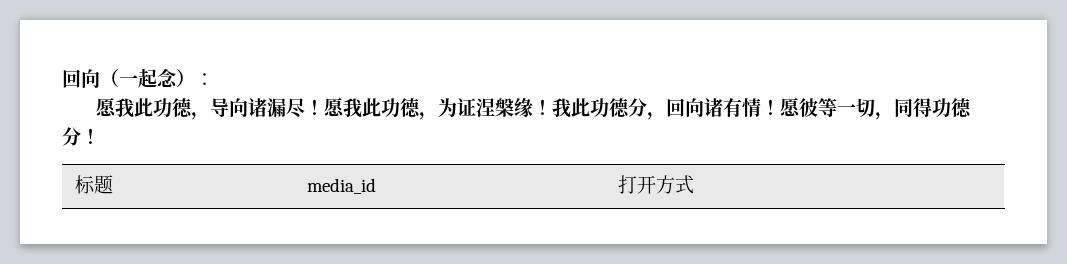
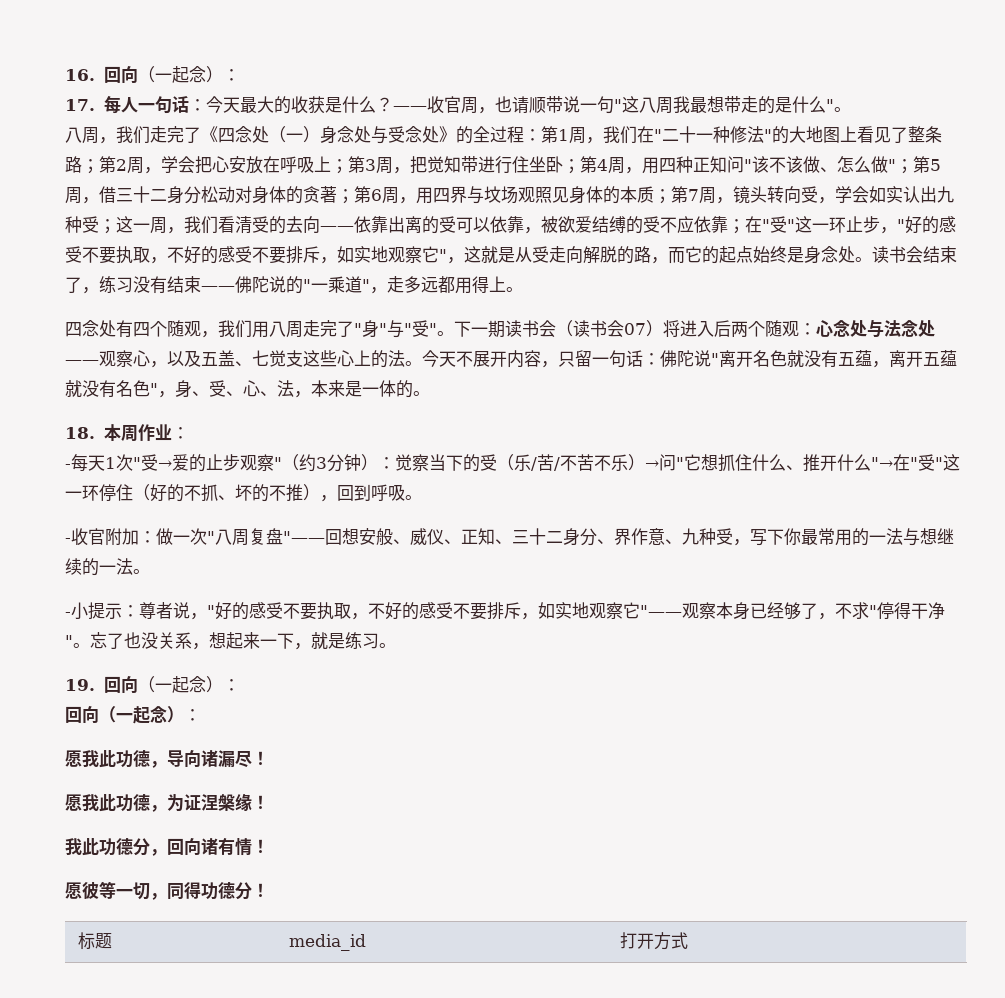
(62, 78) none -> [65,66,240,83] [65,95,851,114] [65,126,942,144] [65,156,941,174] [65,186,954,204] [65,216,956,234] [65,246,957,264] [65,276,523,294] [65,319,935,338] [65,350,957,368] [65,380,430,398] [65,424,189,441] [65,454,960,472] [65,484,422,502] [65,528,954,546] [65,558,150,576] [65,602,945,620] [65,632,396,650] [65,676,240,693] 16.回向（一起念）： // 17.每人一句话：今天最大的收获是什么？——收官周，也请顺带说一句"这八周我最想带走的是什么"。 // 八周，我们走完了《四念处（一）身念处与受念处》的全过程：第1周，我们在"二十一种修法"的大地图上看见了整条路；第2周，学会把心安放在呼吸上；第3周，把觉知带进行住坐卧；第4周，用四种正知问"该不该做、怎么做"；第5周，借三十二身分松动对身体的贪著；第6周，用四界与坟场观照见身体的本质；第7周，镜头转向受，学会如实认出九种受；这一周，我们看清受的去向——依靠出离的受可以依靠，被欲爱结缚的受不应依靠；在"受"这一环止步，"好的感受不要执取，不好的感受不要排斥，如实地观察它"，这就是从受走向解脱的路，而它的起点始终是身念处。读书会结束了，练习没有结束——佛陀说的"一乘道"，走多远都用得上。 // 四念处有四个随观，我们用八周走完了"身"与"受"。下一期读书会（读书会07）将进入后两个随观：心念处与法念处——观察心，以及五盖、七觉支这些心上的法。今天不展开内容，只留一句话：佛陀说"离开名色就没有五蕴，离开五蕴就没有名色"，身、受、心、法，本来是一体的。 // 18.本周作业： // -每天1次"受→爱的止步观察"（约3分钟）：觉察当下的受（乐/苦/不苦不乐）→问"它想抓住什么、推开什么"→在"受"这一环停住（好的不抓、坏的不推），回到呼吸。 // -收官附加：做一次"八周复盘"——回想安般、威仪、正知、三十二身分、界作意、九种受，写下你最常用的一法与想继续的一法。 // -小提示：尊者说，"好的感受不要执取，不好的感受不要排斥，如实地观察它"——观察本身已经够了，不求"停得干净"。忘了也没关系，想起来一下，就是练习。 // 19.回向（一起念）： //
(324, 107) none -> (269, 758) //
(552, 107) none -> (269, 802) //
(780, 107) none -> (269, 846) //

